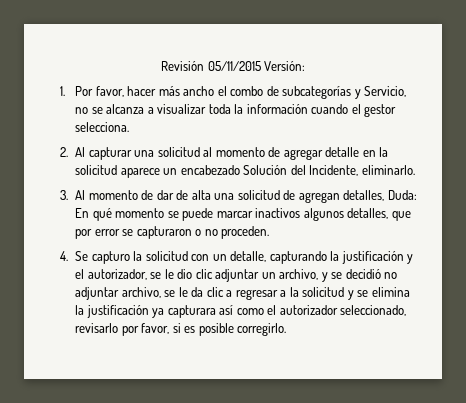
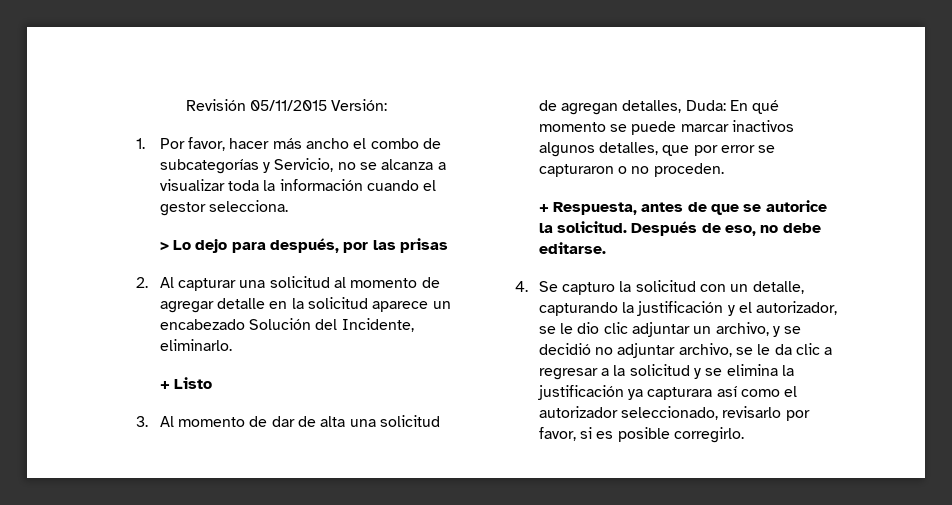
(130, 127) none -> [159,238,448,253] // > Lo dejo para después, por las prisas
(415, 170) none -> [159,377,213,389] // + Listo
(270, 232) none -> [538,200,827,215] [538,221,821,236] [538,242,606,254] // + Respuesta, antes de que se autorice la solicitud. Después de eso, no debe editarse.

